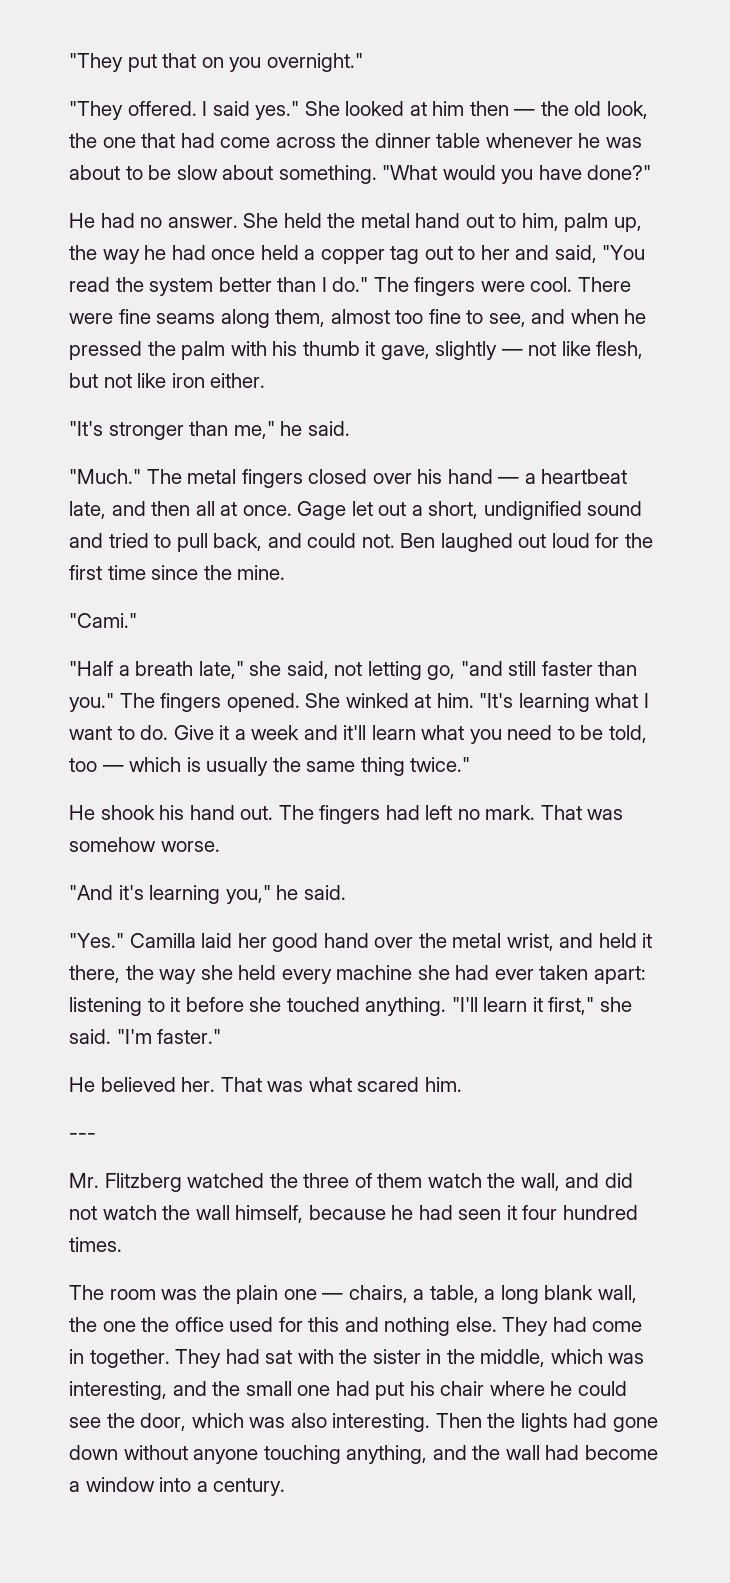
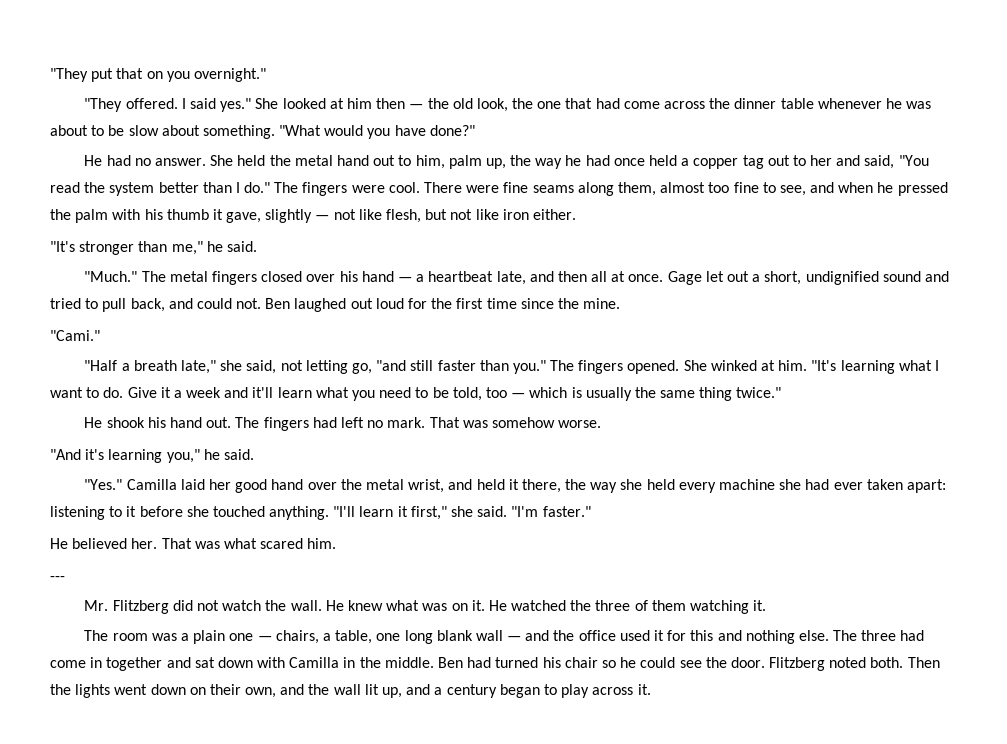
(182, 1182) none -> [172,600,507,611] did not watch the wall. He knew what was on it. He
[427,1173,633,1191] [69,1205,638,1223] [69,1237,122,1252] watch the wall, and did not watch the wall himself, because he had seen it four hundred times. -> [689,600,767,614] watching it.
[202,1285,231,1300] the -> [181,633,190,641] a
[484,1289,496,1300] a -> [376,633,401,641] one
[597,1285,637,1303] [69,1317,136,1332] wall, the one -> [475,630,550,641] wall — and
(274, 1324) none -> [653,630,664,641] it
[502,1317,549,1336] They -> [833,630,897,641] The three
[89,1349,645,1368] [69,1381,405,1400] together. They had sat with the sister in the middle, which was interesting, and the small one had put -> [106,657,539,671] together and sat down with Camilla in the middle. Ben had turned
[489,1381,545,1396] where -> [601,660,616,668] so
[140,1413,658,1432] [69,1445,658,1464] [69,1477,286,1496] door, which was also interesting. Then the lights had gone down without anyone touching anything, and the wall had become a window into a century. -> [730,657,940,671] [50,684,651,698] door. Flitzberg noted both. Then the lights went down on their own, and the wall lit up, and a century began to play across it.

